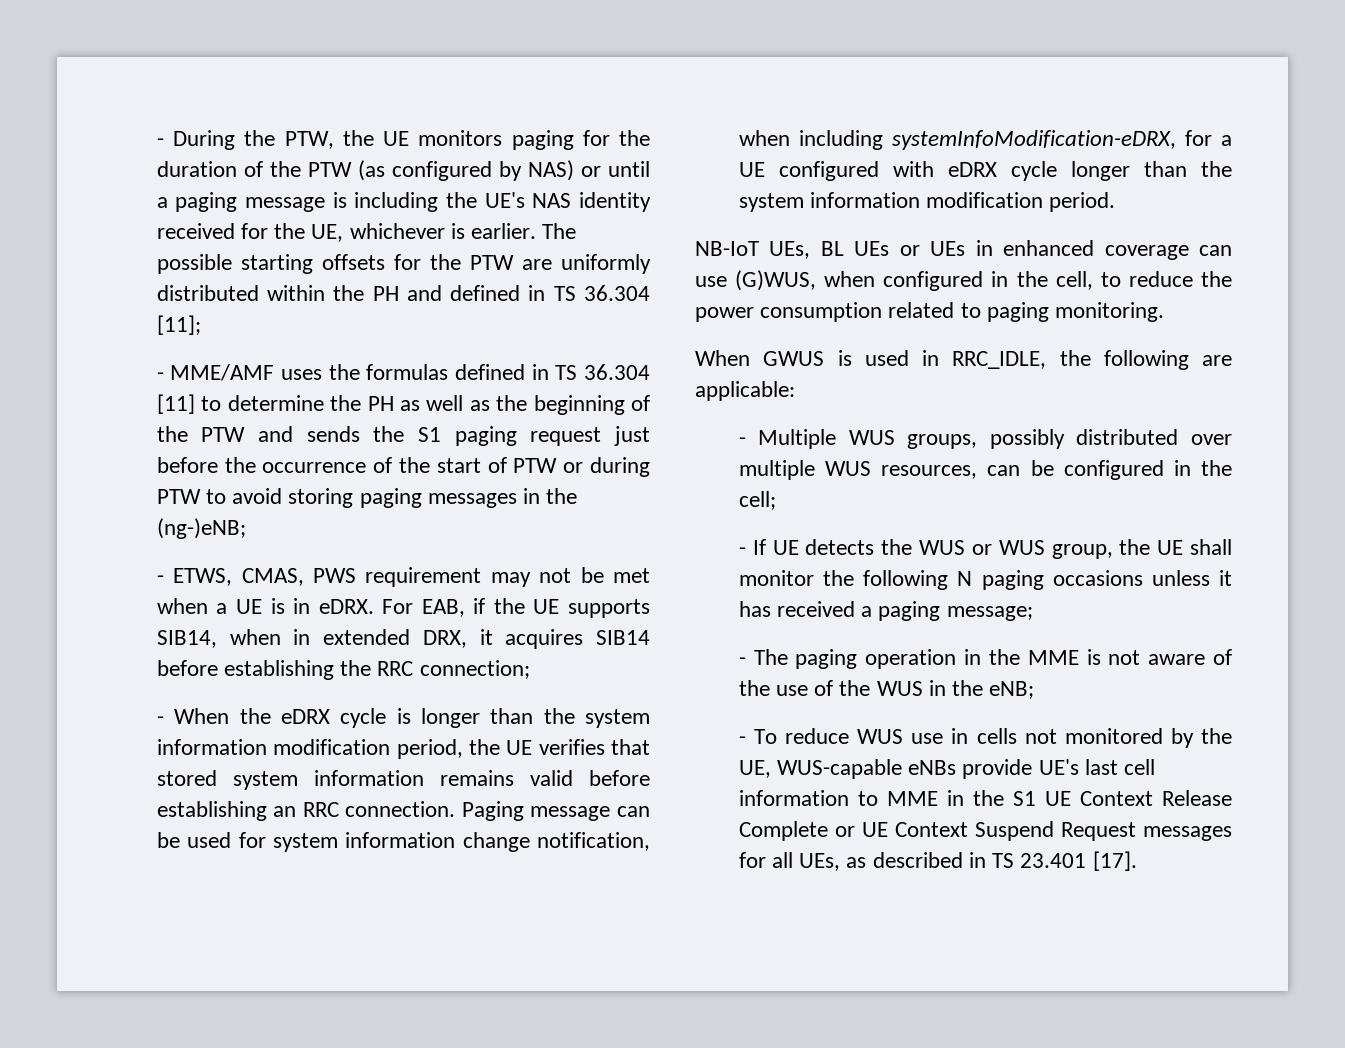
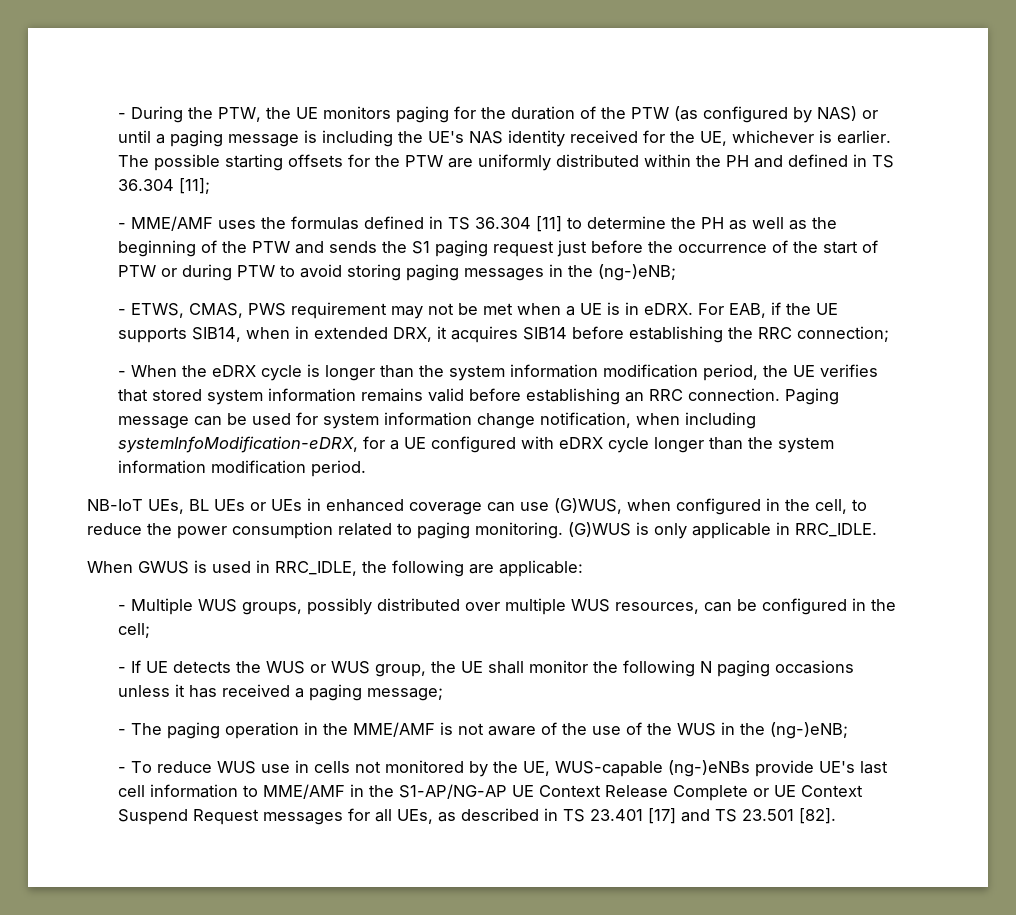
(1165, 312) none -> [568,522,877,539] (G)WUS is only applicable in RRC_IDLE.
[1027,650,1079,665] MME -> [353,722,436,737] MME/AMF
[989,681,1035,699] eNB; -> [770,722,849,739] (ng-)eNB;
[908,760,957,775] eNBs -> [668,760,751,777] (ng-)eNBs
[886,790,1036,806] MME in the S1 -> [263,784,508,799] MME/AMF in the S1-AP/NG-AP
[1092,851,1137,871] [17]. -> [648,808,837,824] [17] and TS 23.501 [82].

